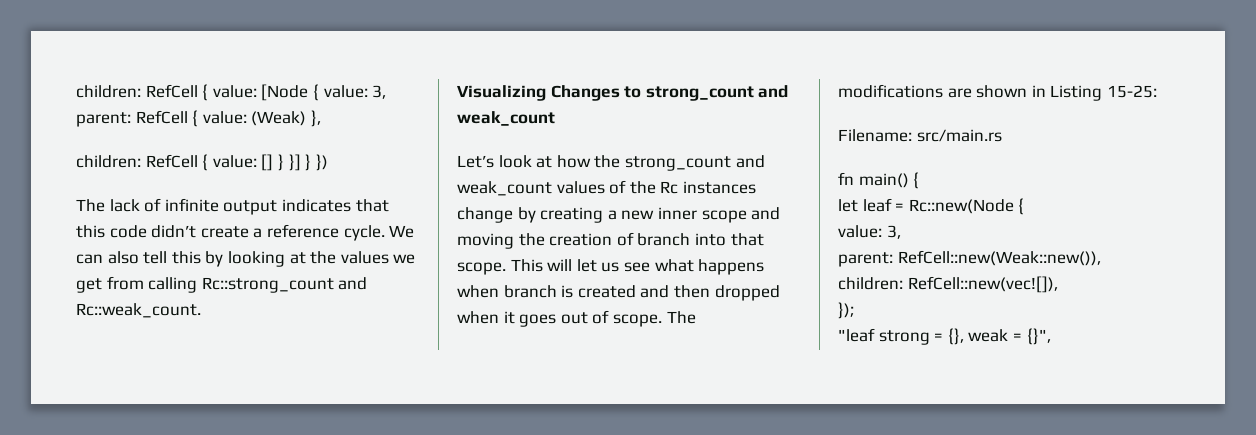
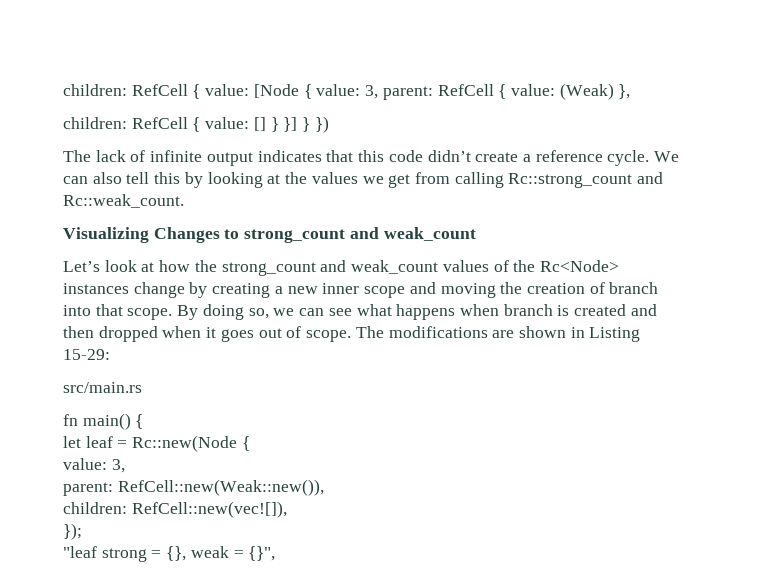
[660,181,679,194] Rc -> [539,260,619,272] Rc<Node>
[510,259,620,272] This will let us -> [177,304,325,320] By doing so, we can
[1106,85,1157,98] [838,129,912,142] 15-25: // Filename: -> [63,349,110,360] 15-29: //

